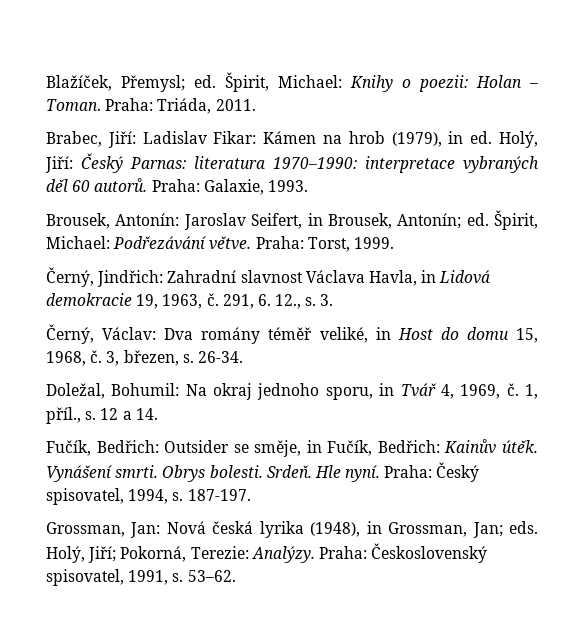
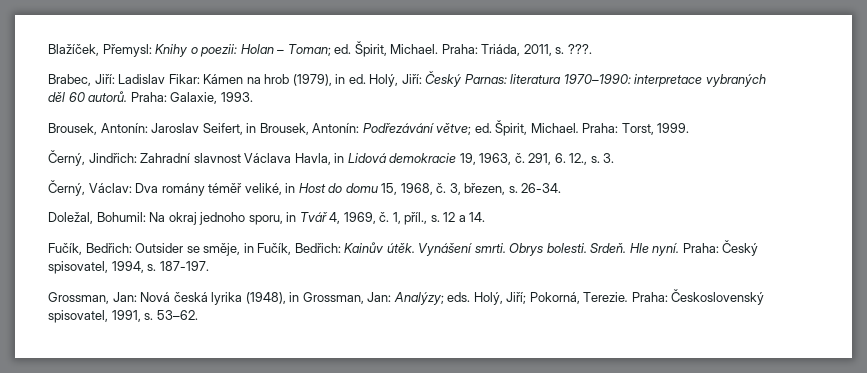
[121,72,342,92] Přemysl; ed. Špirit, Michael: -> [102,44,152,57] Přemysl:
[46,98,256,114] Toman. Praha: Triáda, 2011. -> [287,41,592,57] Toman; ed. Špirit, Michael. Praha: Triáda, 2011, s. ???.
[397,210,538,230] [46,236,252,250] Antonín; ed. Špirit, Michael: Podřezávání větve. -> [312,120,579,136] Antonín: Podřezávání větve; ed. Špirit, Michael.
[472,522,503,538] Jan; -> [367,292,444,305] Jan: Analýzy;
[190,546,315,563] Terezie: Analýzy. -> [583,292,629,302] Terezie.

